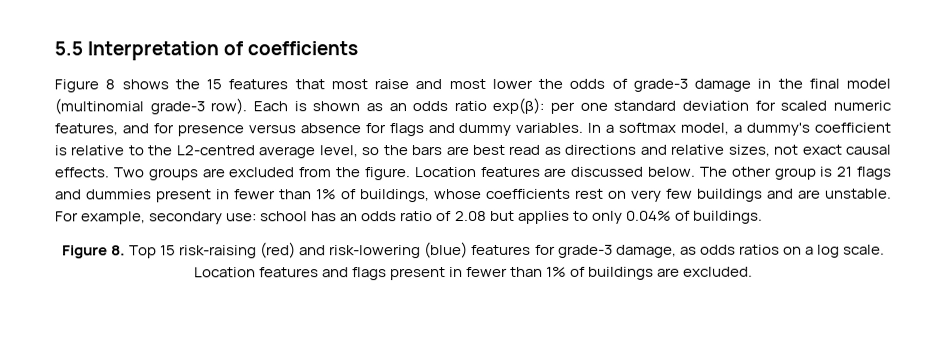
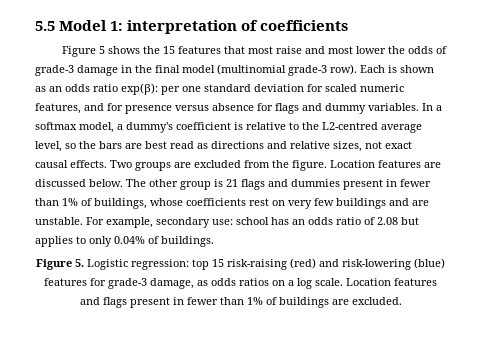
[87,41,220,61] Interpretation -> [59,20,238,34] Model 1: interpretation
[105,79,116,90] 8 -> [98,46,105,54] 5
[111,245,158,259] 8. Top -> [75,259,209,270] 5. Logistic regression: top

